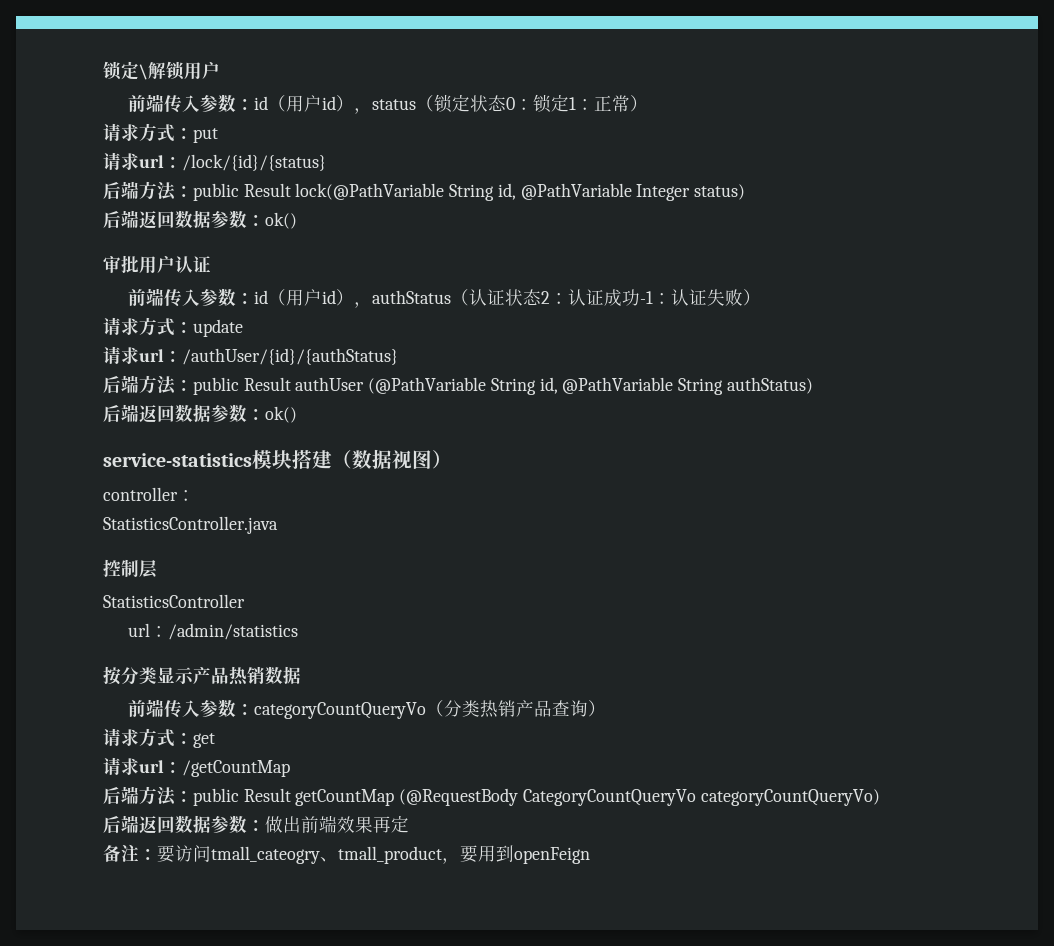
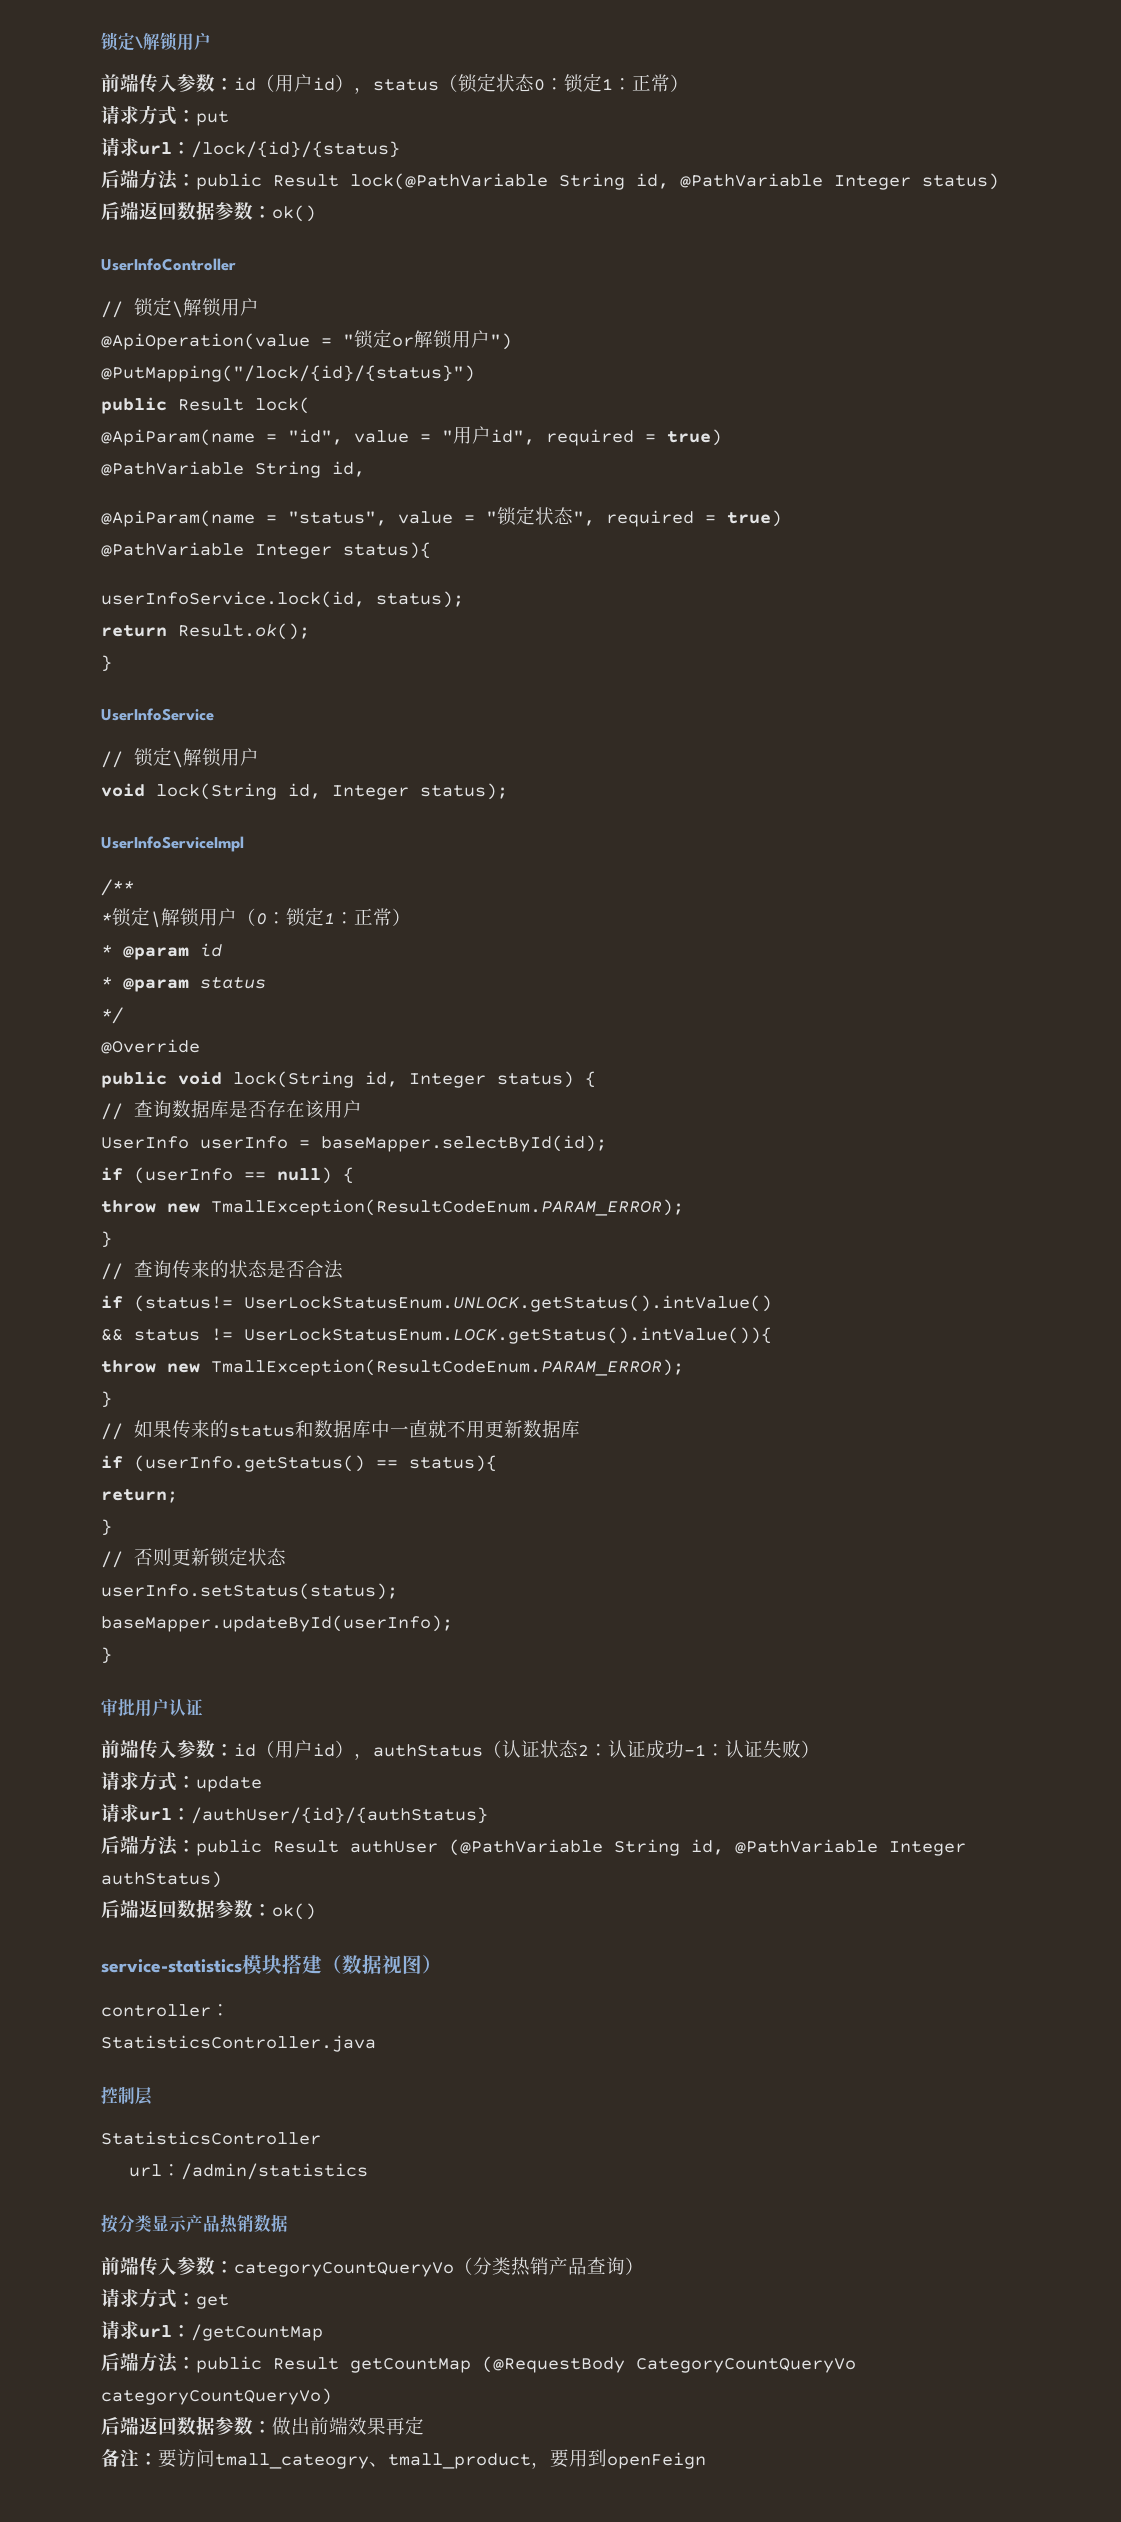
(297, 220) none -> [101,258,236,271] [101,297,259,318] [101,329,512,350] [101,365,475,382] [101,397,310,414] [101,426,722,446] [101,461,365,478] [101,506,782,527] [101,542,431,559] [101,591,464,608] [101,623,310,640] [101,655,112,672] [101,708,214,721] [101,747,259,768] [101,783,508,800] [101,836,244,852] [101,879,134,896] [101,907,411,928] [101,943,222,960] [101,977,266,992] [101,1007,123,1024] [101,1039,200,1054] [101,1071,596,1088] [101,1100,362,1120] [101,1135,607,1152] [101,1167,354,1184] [101,1199,684,1216] [101,1231,112,1248] [101,1260,343,1280] [101,1295,772,1312] [101,1327,772,1344] [101,1359,684,1376] [101,1391,112,1408] [101,1420,580,1440] [101,1455,497,1472] [101,1489,178,1503] [101,1519,112,1536] [101,1547,286,1568] [101,1583,398,1600] [101,1615,453,1632] [101,1647,112,1664] // UserInfoController // // 锁定\解锁用户 // @ApiOperation(value = "锁定or解锁用户") // @PutMapping("/lock/{id}/{status}") // public Result lock( // @ApiParam(name = "id", value = "用户id", required = true) // @PathVariable String id, // @ApiParam(name = "status", value = "锁定状态", required = true) // @PathVariable Integer status){ // userInfoService.lock(id, status); // return Result.ok(); // } // UserInfoService // // 锁定\解锁用户 // void lock(String id, Integer status); // UserInfoServiceImpl // /** // *锁定\解锁用户（0：锁定1：正常） // * @param id // * @param status // */ // @Override // public void lock(String id, Integer status) { // // 查询数据库是否存在该用户 // UserInfo userInfo = baseMapper.selectById(id); // if (userInfo == null) { // throw new TmallException(ResultCodeEnum.PARAM_ERROR); // } // // 查询传来的状态是否合法 // if (status!= UserLockStatusEnum.UNLOCK.getStatus().intValue() // && status != UserLockStatusEnum.LOCK.getStatus().intValue()){ // throw new TmallException(ResultCodeEnum.PARAM_ERROR); // } // // 如果传来的status和数据库中一直就不用更新数据库 // if (userInfo.getStatus() == status){ // return; // } // // 否则更新锁定状态 // userInfo.setStatus(status); // baseMapper.updateById(userInfo); // }
[678,378,724,395] String -> [889,1841,966,1856] Integer

